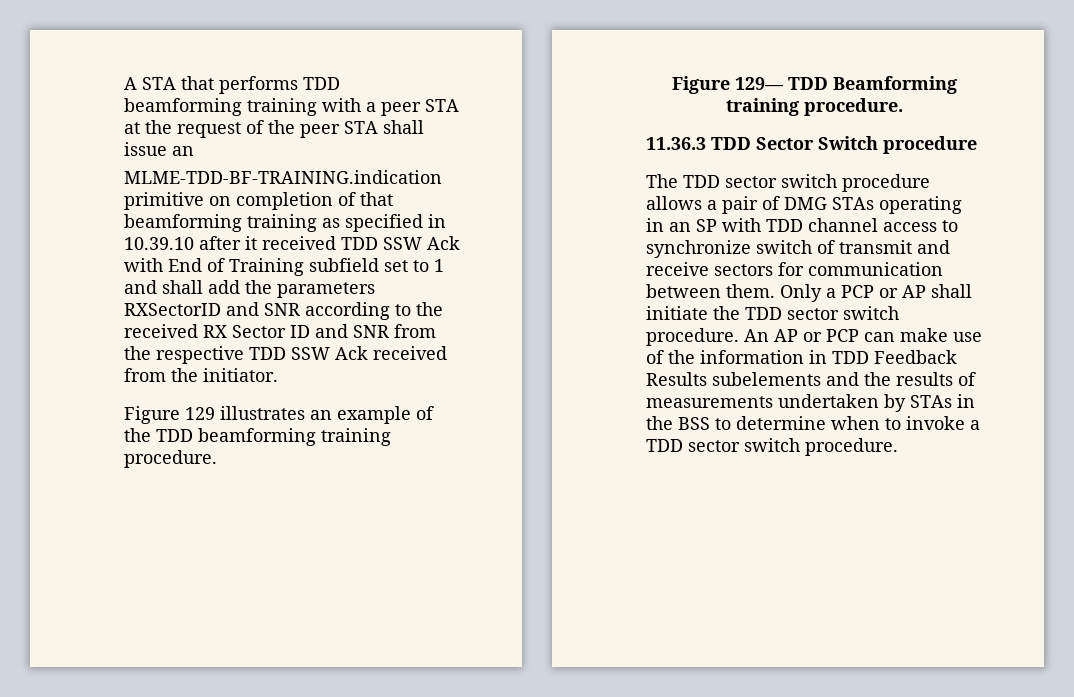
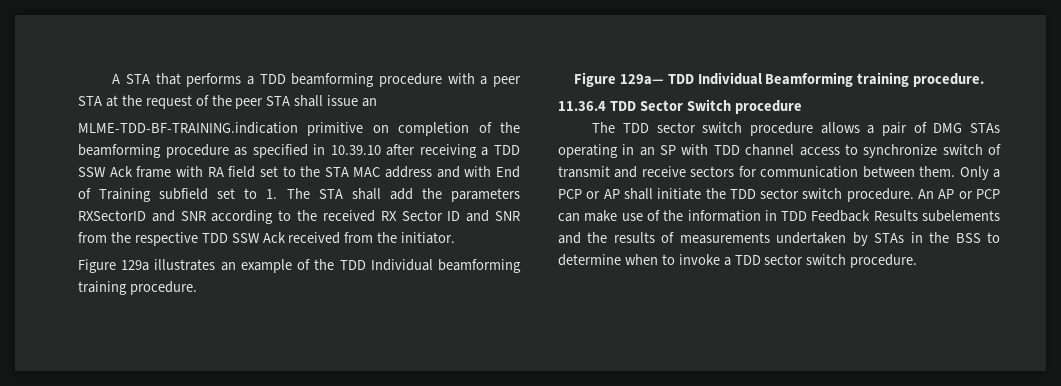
[303,77,340,90] [124,98,317,116] TDD beamforming training -> [247,73,443,87] a TDD beamforming procedure
[360,192,393,206] [124,214,317,232] that beamforming training -> [499,122,520,133] [78,144,229,158] the beamforming procedure
[245,236,460,250] it received TDD SSW Ack -> [419,144,520,158] [78,166,460,178] receiving a TDD SSW Ack frame with RA field set to the STA MAC address and
[434,259,444,272] [124,280,157,294] 1 and -> [266,188,343,199] 1. The STA
[185,407,215,420] 129 -> [121,260,150,271] 129a
(193, 435) none -> [370,259,433,271] Individual
[734,77,828,90] 129— TDD -> [619,72,762,85] 129a— TDD Individual
[646,137,706,150] 11.36.3 -> [558,101,606,111] 11.36.4

